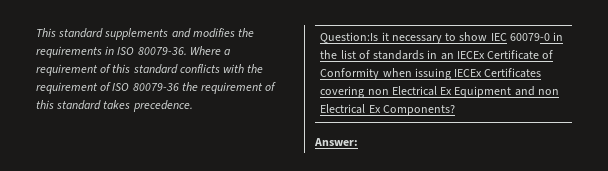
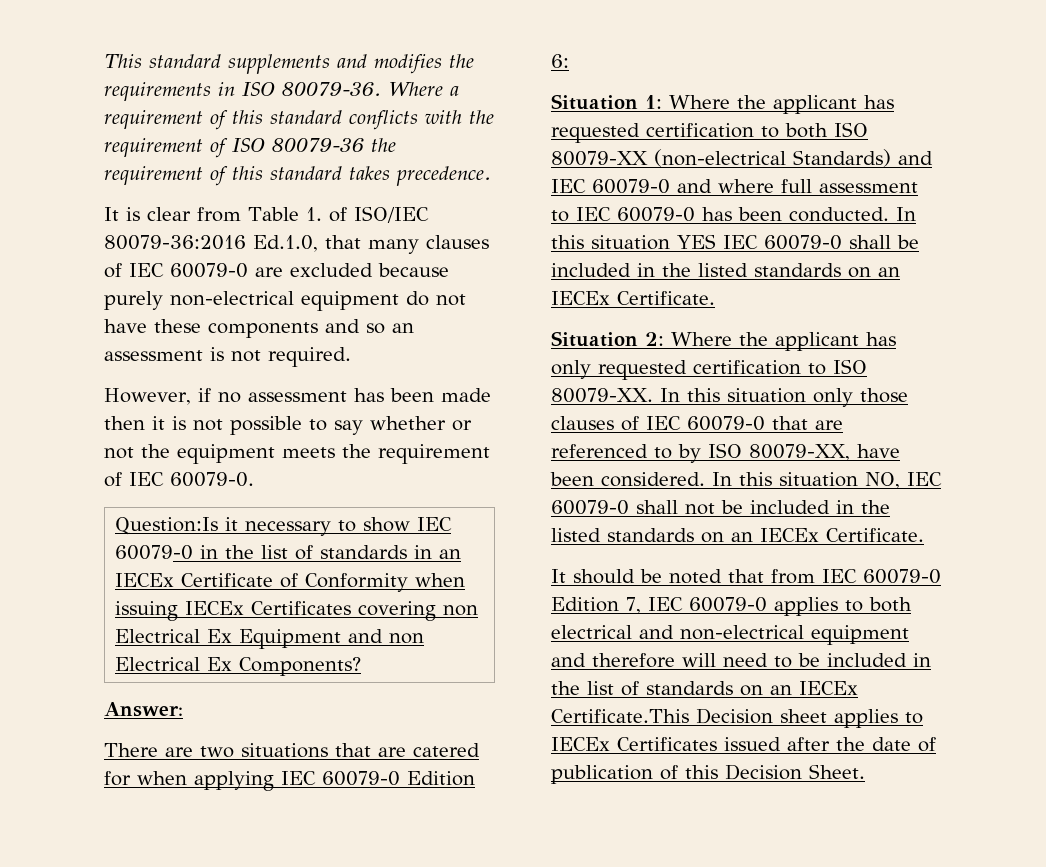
(193, 106) none -> [104,206,429,223] [104,235,489,254] [104,263,449,278] [104,291,466,311] [104,319,414,338] [104,347,351,367] [104,388,491,405] [104,416,472,435] [104,444,490,464] [104,472,254,487] // It is clear from Table 1. of ISO/IEC 80079-36:2016 Ed.1.0, that many clauses of IEC 60079-0 are excluded because purely non-electrical equipment do not have these components and so an assessment is not required. // However, if no assessment has been made then it is not possible to say whether or not the equipment meets the requirement of IEC 60079-0.
(358, 142) none -> [104,743,480,758] [104,771,475,791] [551,54,569,68] [551,94,894,114] [551,122,868,143] [551,149,933,167] [551,179,918,194] [551,207,916,222] [551,234,919,250] [551,263,900,278] [551,291,715,305] [551,331,896,351] [551,359,867,380] [551,388,908,407] [551,416,843,431] [551,443,900,463] [550,472,942,489] [551,500,890,515] [551,528,924,543] [551,569,941,584] [551,597,912,616] [551,625,909,645] [551,653,931,668] [551,681,858,696] [551,708,923,728] [551,737,936,752] [551,764,865,784] // There are two situations that are catered for when applying IEC 60079-0 Edition 6: // Situation 1: Where the applicant has requested certification to both ISO 80079-XX (non-electrical Standards) and IEC 60079-0 and where full assessment to IEC 60079-0 has been conducted. In this situation YES IEC 60079-0 shall be included in the listed standards on an IECEx Certificate. // Situation 2: Where the applicant has only requested certification to ISO 80079-XX. In this situation only those clauses of IEC 60079-0 that are referenced to by ISO 80079-XX, have been considered. In this situation NO, IEC 60079-0 shall not be included in the listed standards on an IECEx Certificate. // It should be noted that from IEC 60079-0 Edition 7, IEC 60079-0 applies to both electrical and non-electrical equipment and therefore will need to be included in the list of standards on an IECEx Certificate.This Decision sheet applies to IECEx Certificates issued after the date of publication of this Decision Sheet.

